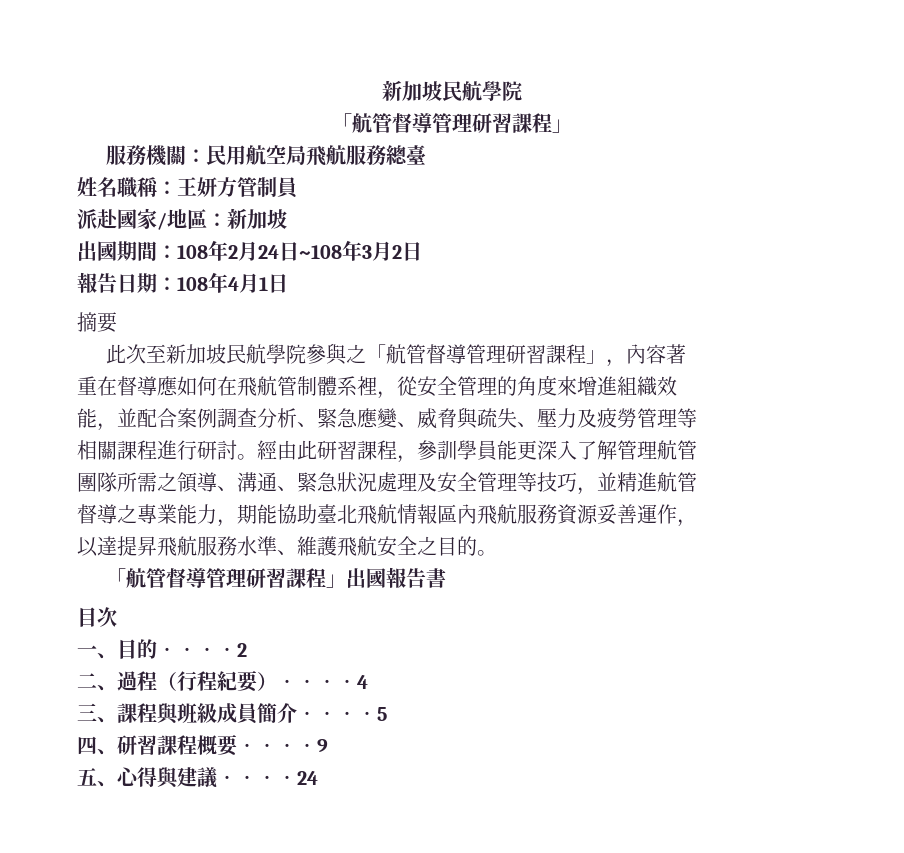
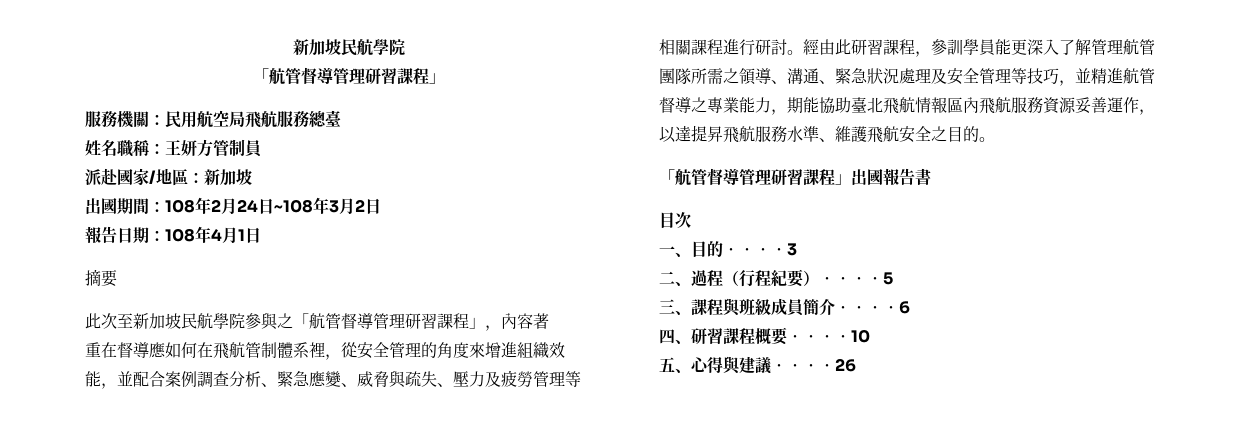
[157,643,247,657] ‧‧‧‧2 -> [723,243,797,256] ‧‧‧‧3
[277,675,368,689] ‧‧‧‧4 -> [819,272,893,285] ‧‧‧‧5
[297,707,387,721] ‧‧‧‧5 -> [835,301,910,314] ‧‧‧‧6
[237,739,328,753] ‧‧‧‧9 -> [787,329,870,343] ‧‧‧‧10
[217,771,318,785] ‧‧‧‧24 -> [771,358,856,372] ‧‧‧‧26

